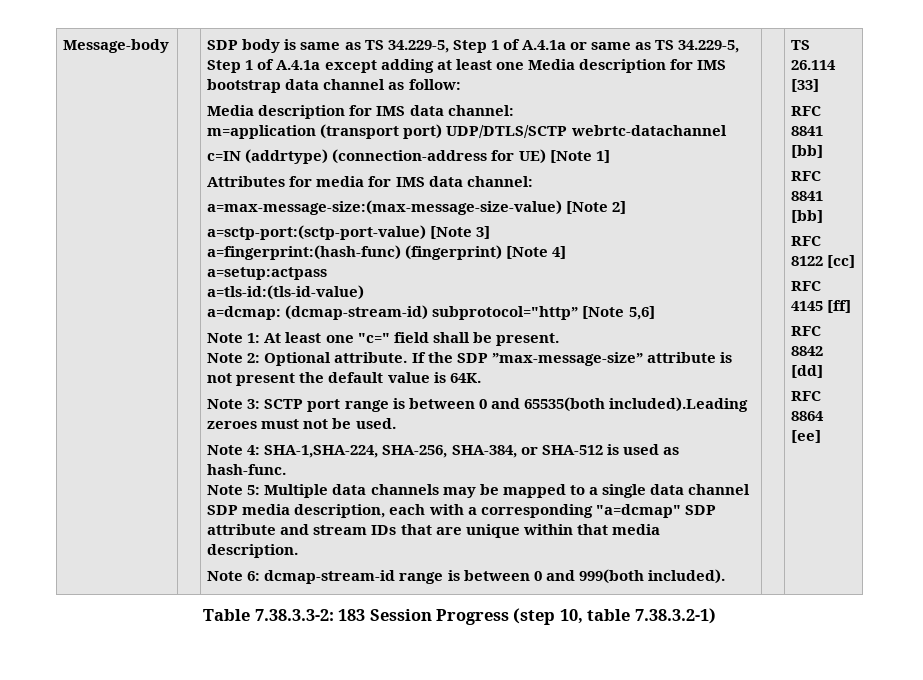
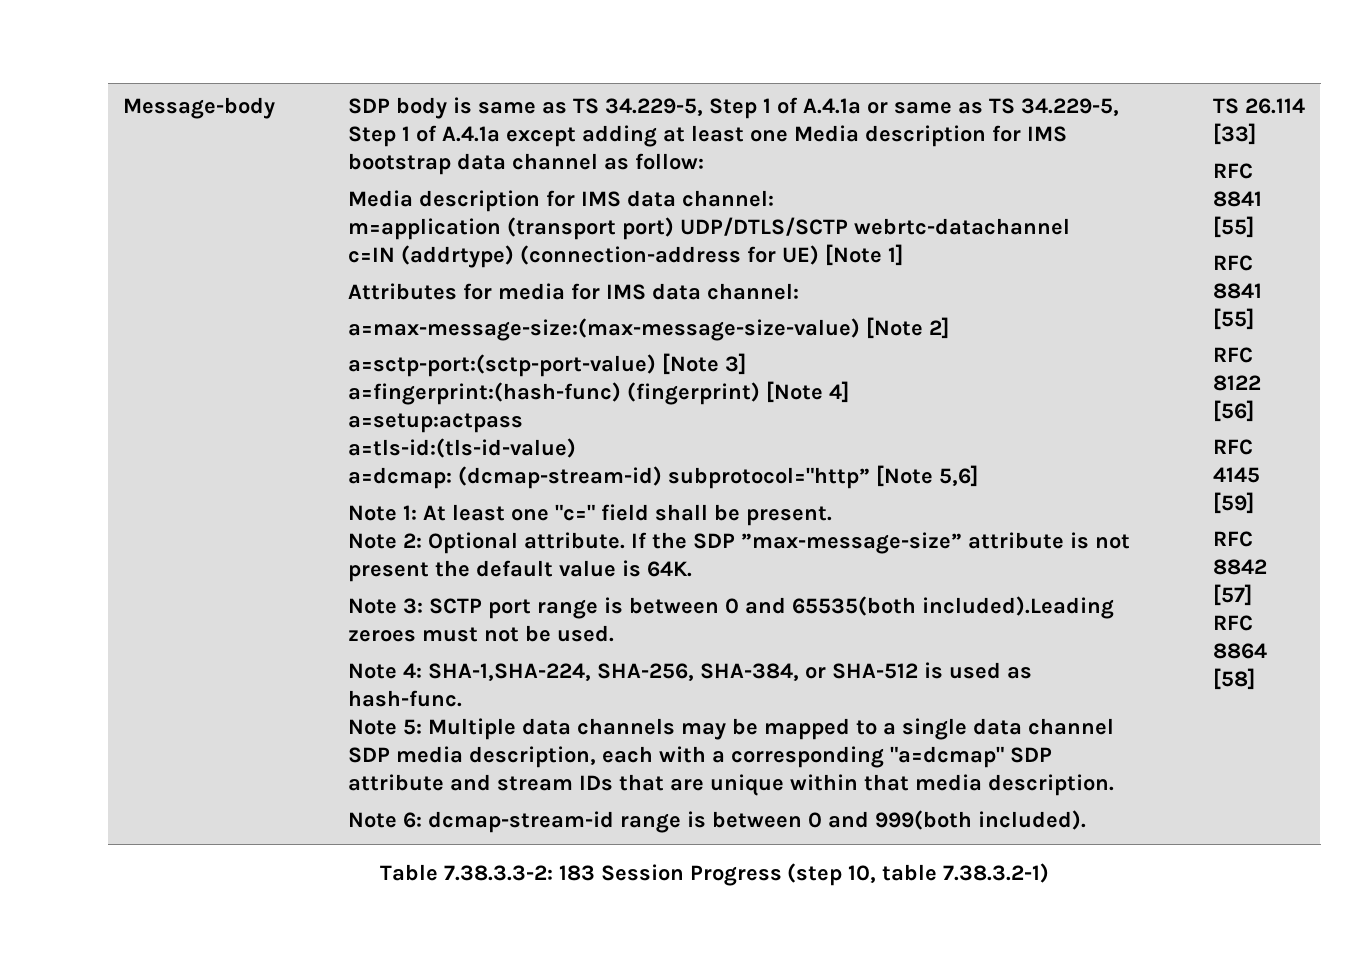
[791,145,824,158] [791,171,822,181] [791,191,824,201] [791,210,824,223] [bb] // RFC 8841 [bb] -> [1213,216,1255,238] [1213,255,1254,271] [1213,283,1263,299] [1213,308,1255,330] [55] // RFC 8841 [55]
[827,255,856,268] [cc] -> [1213,400,1255,422] [56]
[827,300,852,313] [ff] -> [1213,492,1255,514] [59]
[791,365,824,378] [dd] -> [1213,584,1253,606] [57]
[791,430,822,443] [ee] -> [1213,668,1256,690] [58]

